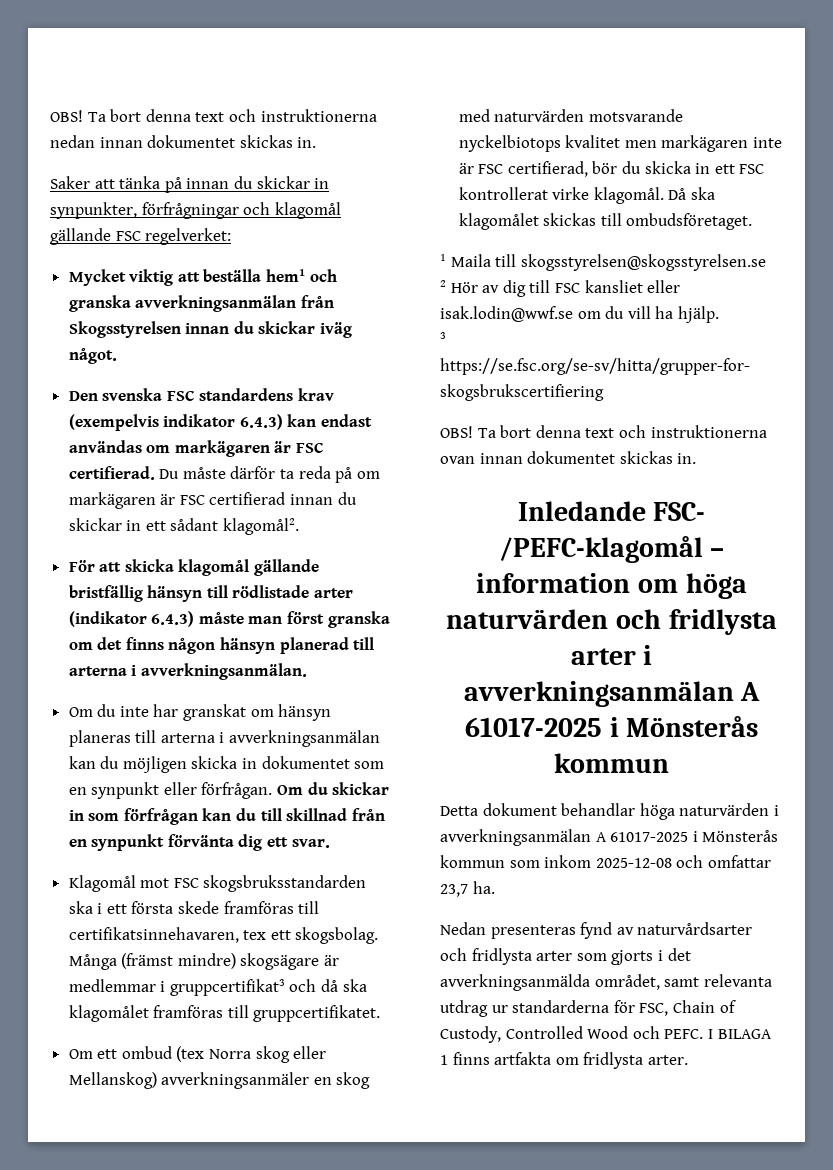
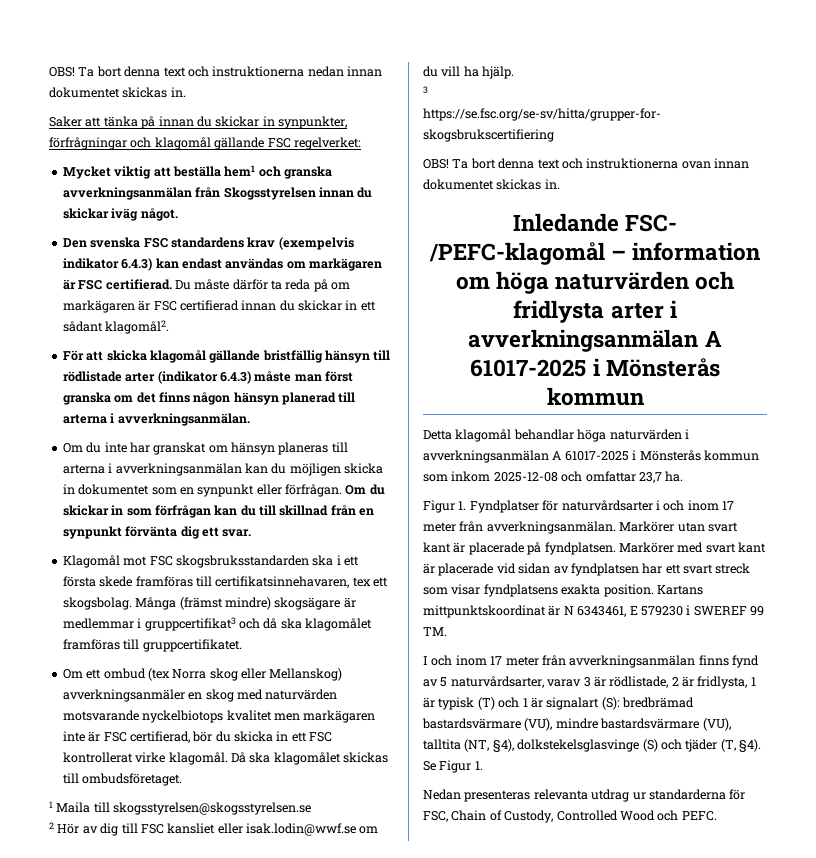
[482,803,557,816] dokument -> [455,429,512,442] klagomål
[440,922,753,939] [440,948,691,965] [440,974,700,991] Nedan presenteras fynd av naturvårdsarter och fridlysta arter som gjorts i det avverkningsanmälda området, samt -> [423,500,734,513] [423,521,738,534] [423,542,766,555] [423,563,751,576] [423,584,703,597] [423,605,764,618] [423,627,447,636] [423,655,759,668] [423,676,756,689] [423,697,694,710] [422,718,731,731] [423,739,761,753] [423,760,483,773] [423,789,531,802] Figur 1. Fyndplatser för naturvårdsarter i och inom 17 meter från avverkningsanmälan. Markörer utan svart kant är placerade på fyndplatsen. Markörer med svart kant är placerade vid sidan av fyndplatsen har ett svart streck som visar fyndplatsens exakta position. Kartans mittpunktskoordinat är N 6343461, E 579230 i SWEREF 99 TM. // I och inom 17 meter från avverkningsanmälan finns fynd av 5 naturvårdsarter, varav 3 är rödlistade, 2 är fridlysta, 1 är typisk (T) och 1 är signalart (S): bredbrämad bastardsvärmare (VU), mindre bastardsvärmare (VU), talltita (NT, §4), dolkstekelsglasvinge (S) och tjäder (T, §4). Se Figur 1. // Nedan presenteras
[707,1029,772,1039] [440,1052,688,1069] I BILAGA 1 finns artfakta om fridlysta arter. -> (717, 816) none

